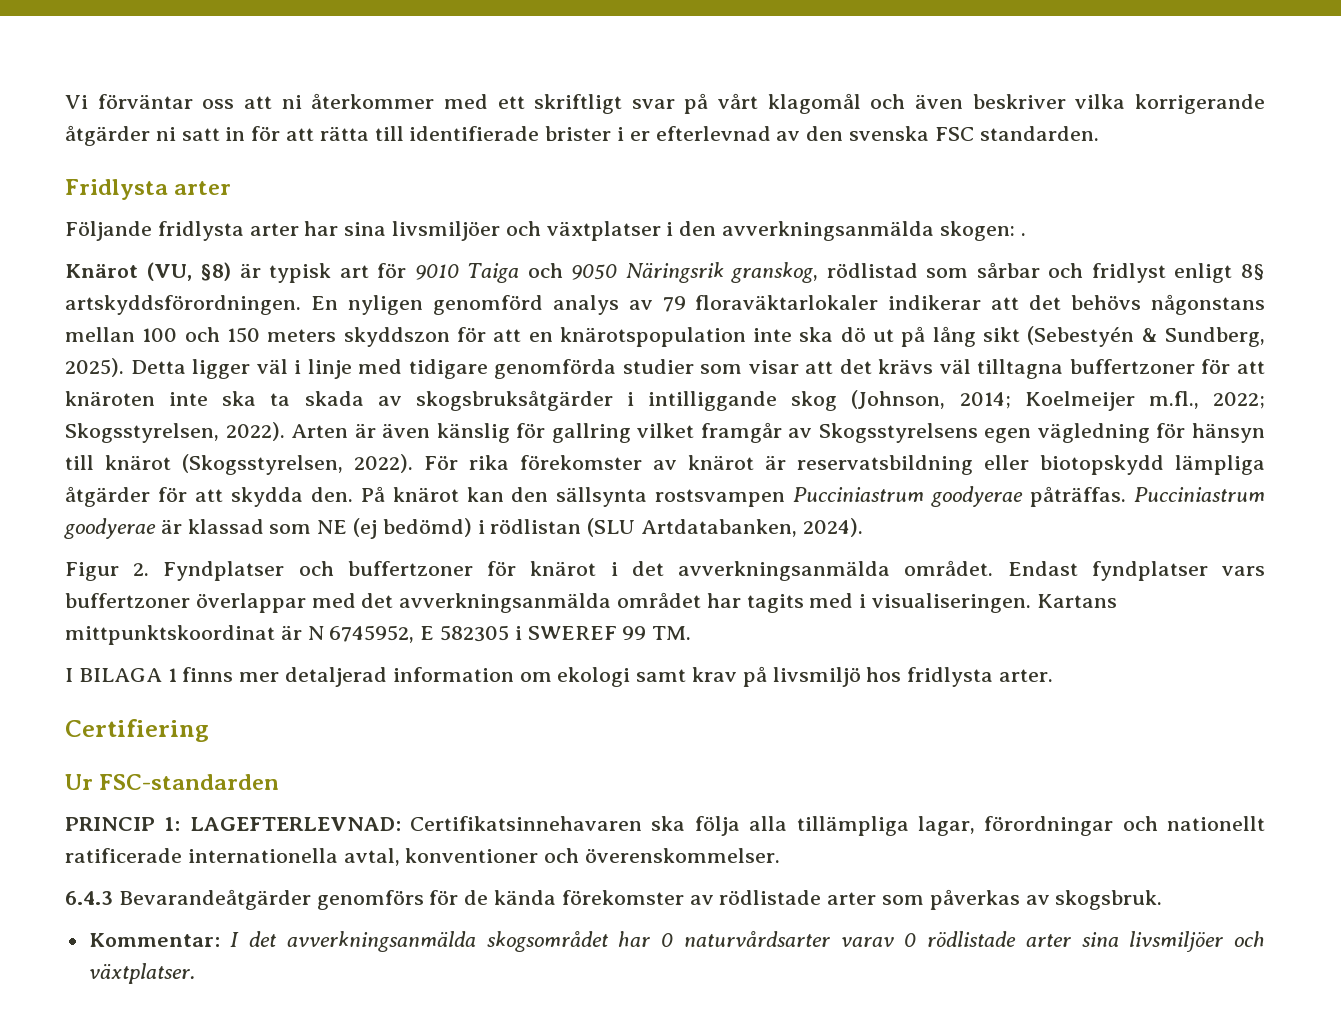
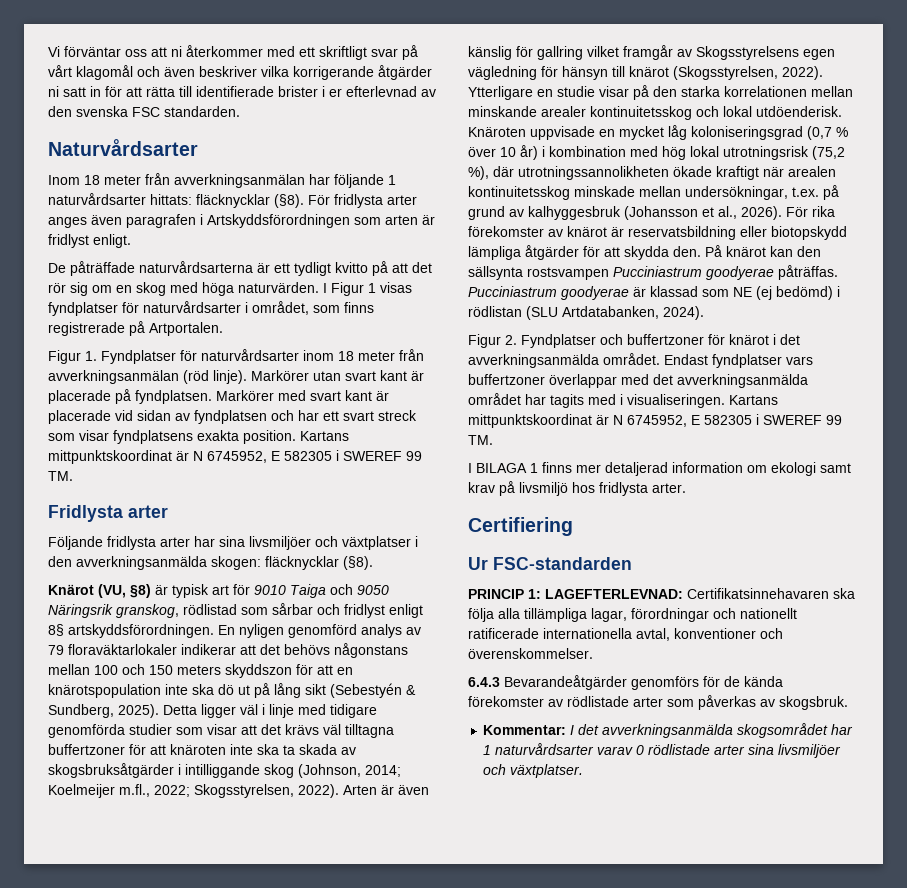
(1099, 133) none -> [48,139,198,156] [48,173,396,188] [48,193,417,208] [48,214,435,228] [48,234,131,248] [48,261,432,276] [48,282,412,296] [48,301,374,316] [48,321,223,336] [48,349,424,364] [48,370,424,384] [48,389,389,404] [48,410,417,424] [48,430,349,444] [48,450,422,464] [48,471,73,481] // Naturvårdsarter // Inom 18 meter från avverkningsanmälan har följande 1 naturvårdsarter hittats: fläcknycklar (§8). För fridlysta arter anges även paragrafen i Artskyddsförordningen som arten är fridlyst enligt. // De påträffade naturvårdsarterna är ett tydligt kvitto på att det rör sig om en skog med höga naturvärden. I Figur 1 visas fyndplatser för naturvårdsarter i området, som finns registrerade på Artportalen. // Figur 1. Fyndplatser för naturvårdsarter inom 18 meter från avverkningsanmälan (röd linje). Markörer utan svart kant är placerade på fyndplatsen. Markörer med svart kant är placerade vid sidan av fyndplatsen och har ett svart streck som visar fyndplatsens exakta position. Kartans mittpunktskoordinat är N 6745952, E 582305 i SWEREF 99 TM.
[1020,233,1026,236] . -> [265,556,373,570] fläcknycklar (§8).
(414, 463) none -> [468,85,853,100] [468,106,842,120] [468,125,848,140] [468,145,845,160] [468,166,836,180] [468,185,839,200] [468,206,782,220] Ytterligare en studie visar på den starka korrelationen mellan minskande arealer kontinuitetsskog och lokal utdöenderisk. Knäroten uppvisade en mycket låg koloniseringsgrad (0,7 % över 10 år) i kombination med hög lokal utrotningsrisk (75,2 %), där utrotningssannolikheten ökade kraftigt när arealen kontinuitetsskog minskade mellan undersökningar, t.ex. på grund av kalhyggesbruk (Johansson et al., 2026).
[661,933,674,947] 0 -> [483,745,492,755] 1

